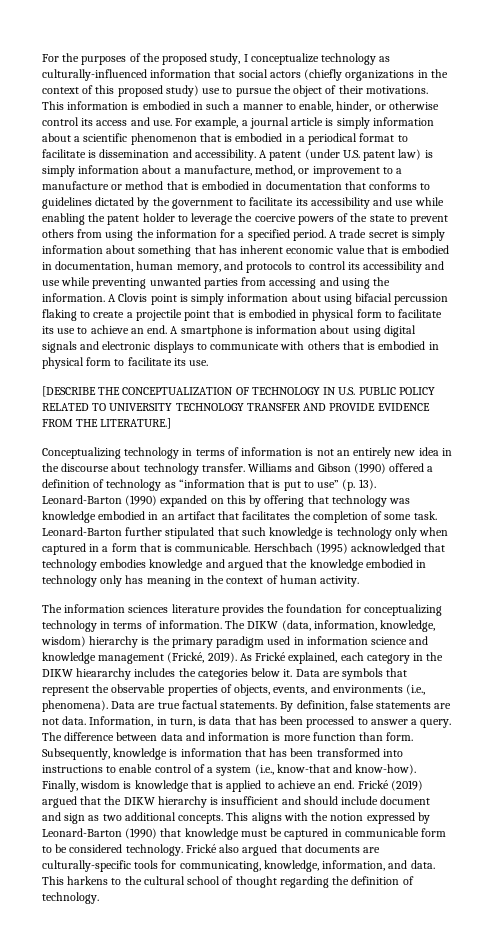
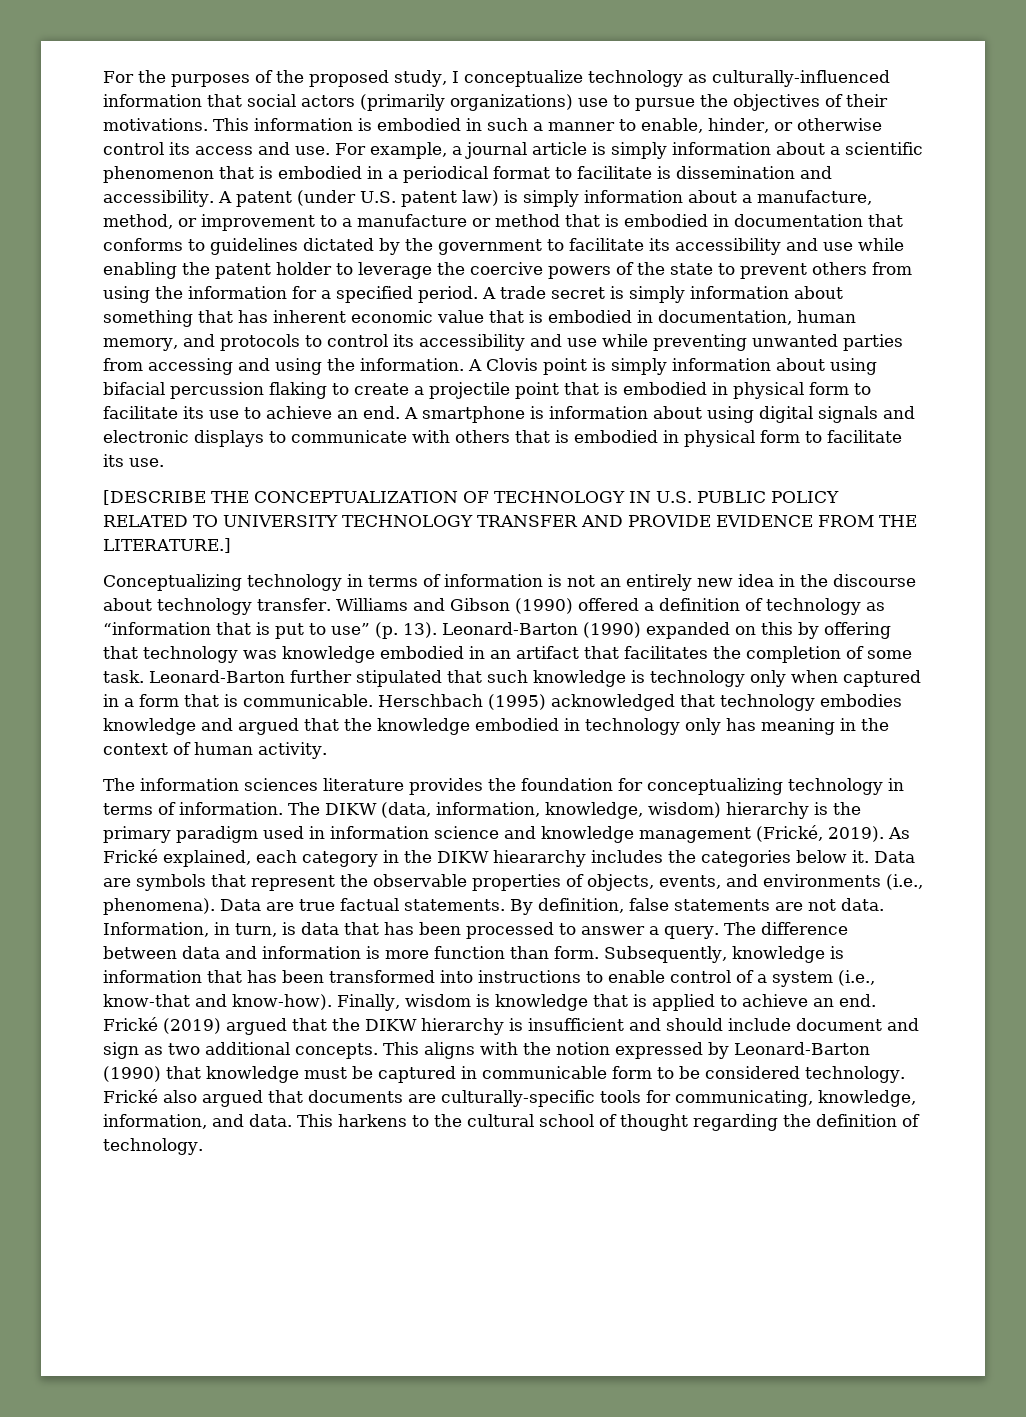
[304,69,448,81] [42,85,199,97] (chiefly organizations in the context of this proposed study) -> [360,94,573,111] (primarily organizations)
[293,85,323,97] object -> [733,94,820,111] objectives

